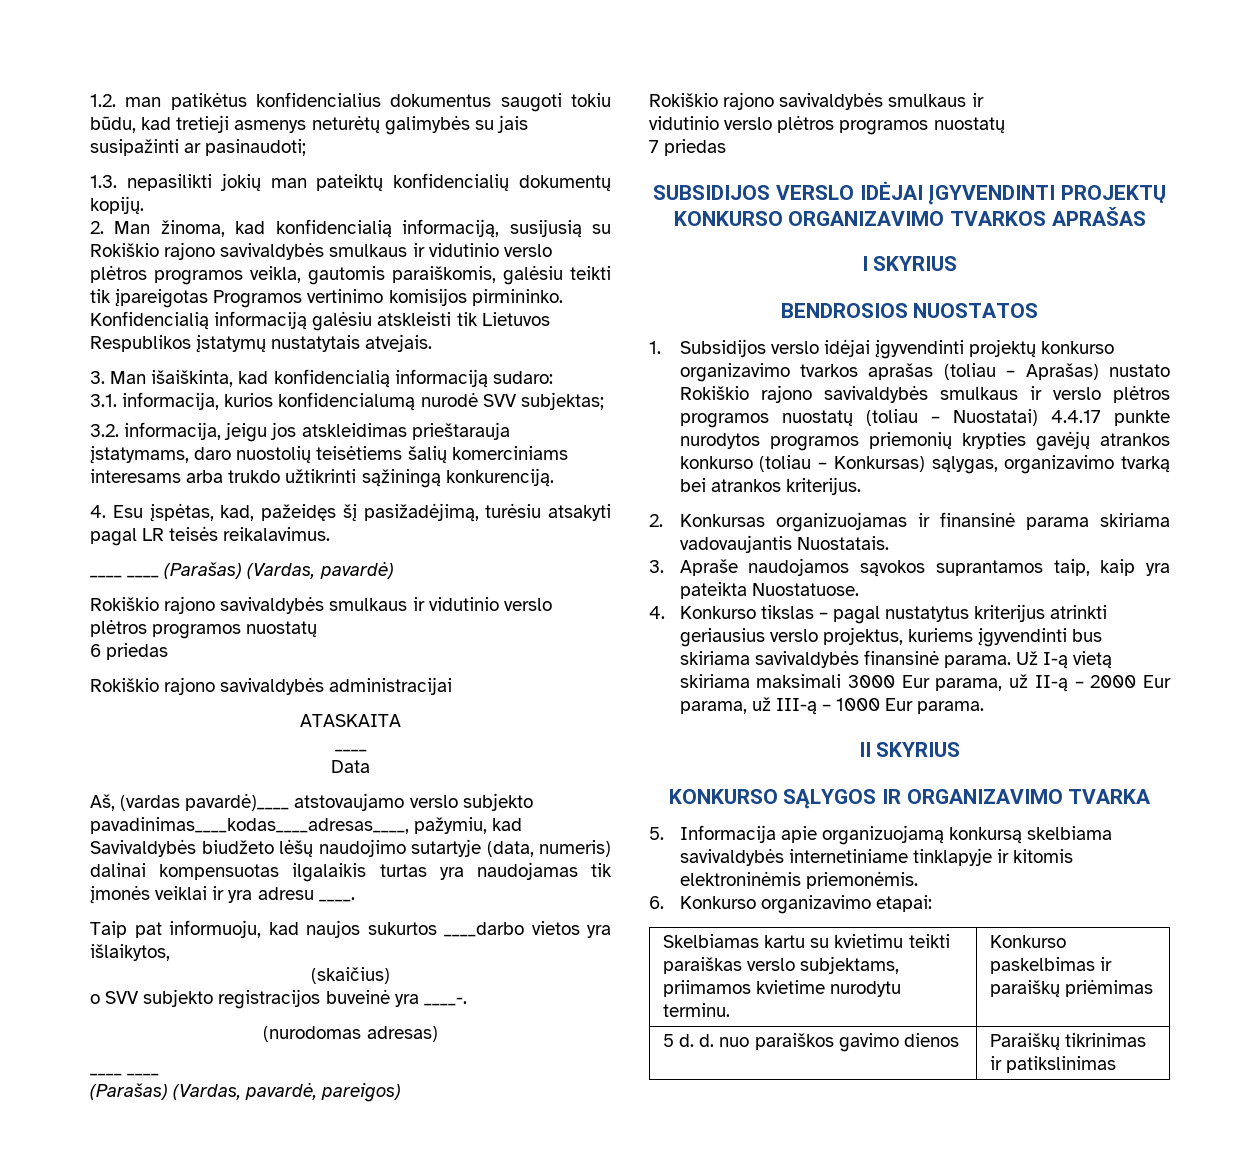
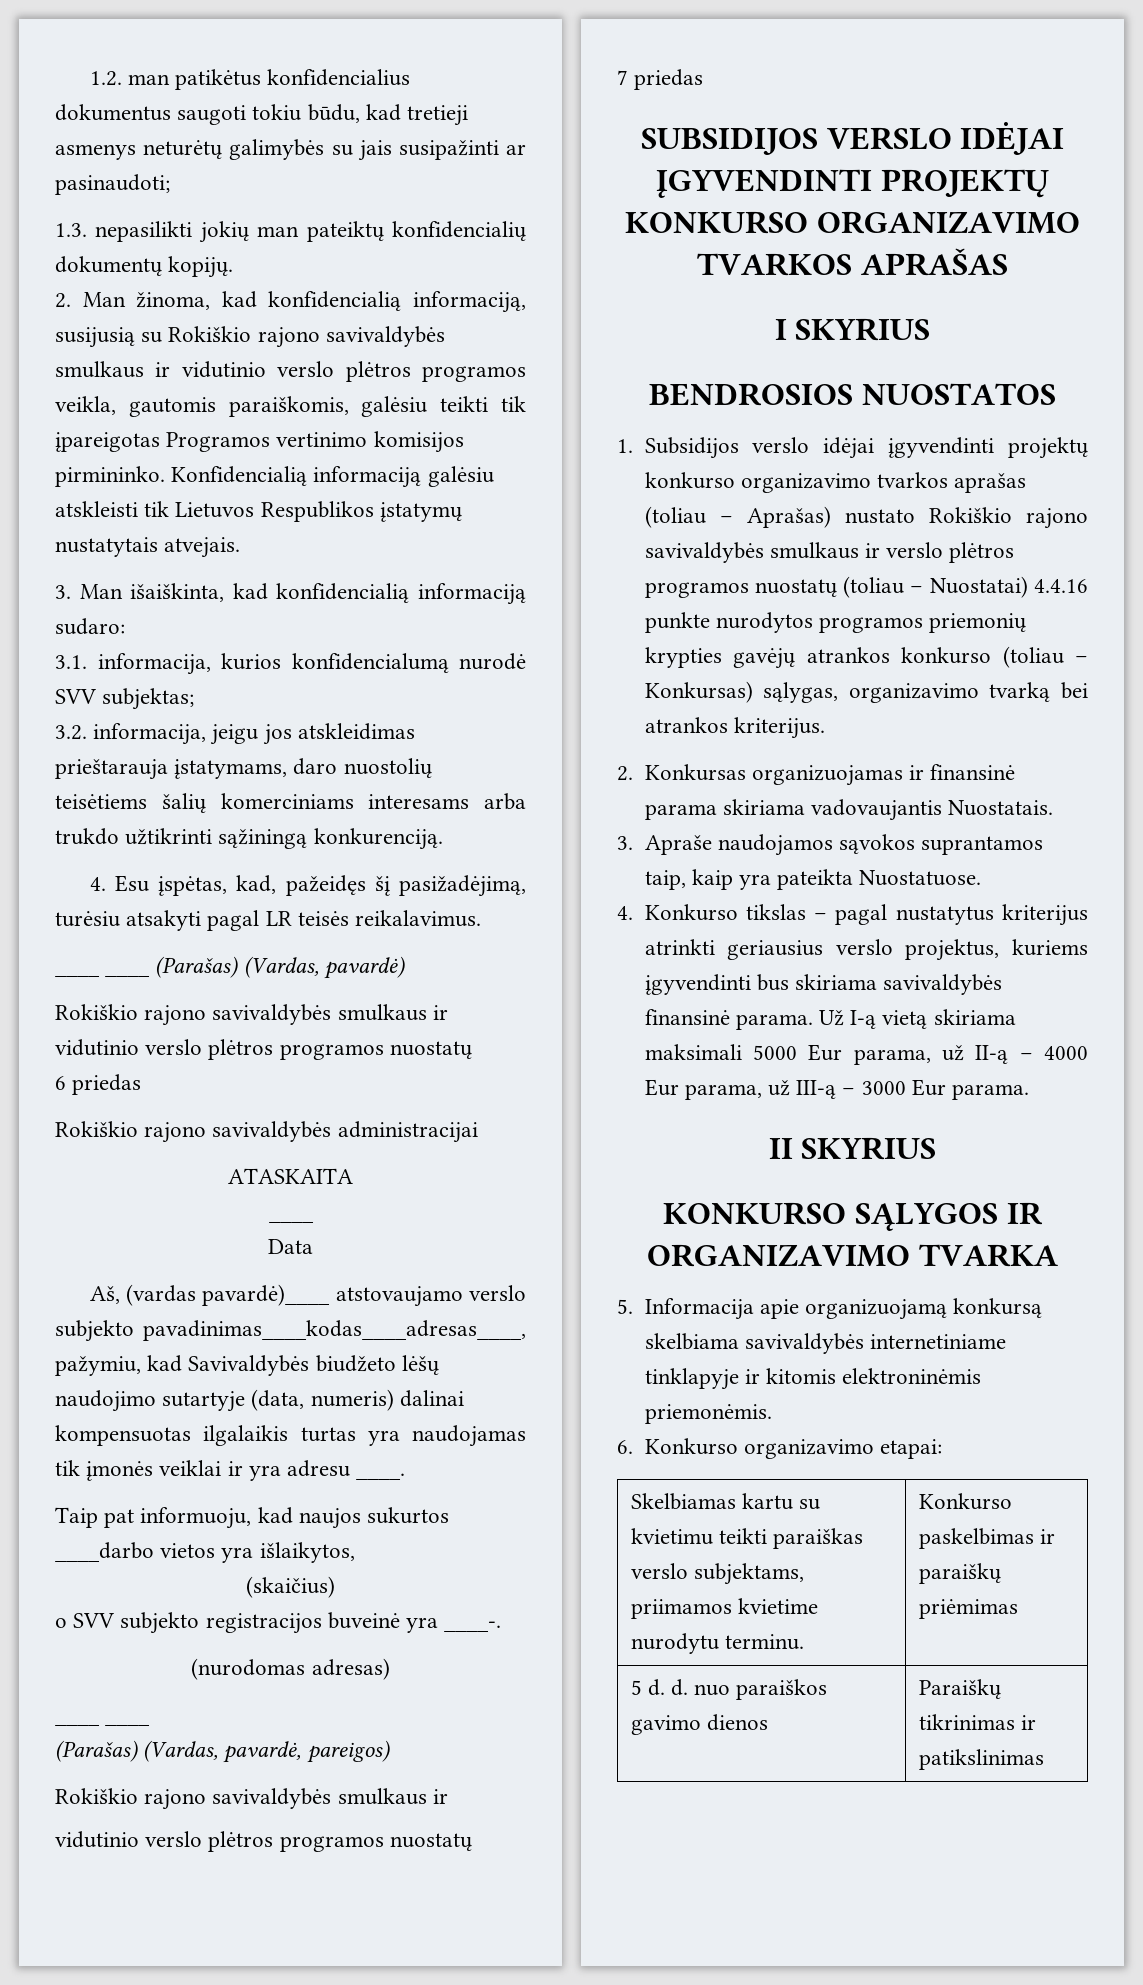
[1050,410,1101,423] 4.4.17 -> [1034,579,1088,593] 4.4.16
[847,675,895,688] 3000 -> [752,1045,797,1060] 5000
[1090,675,1137,688] 2000 -> [1044,1046,1088,1060] 4000
[836,698,881,711] 1000 -> [861,1081,906,1095] 3000

